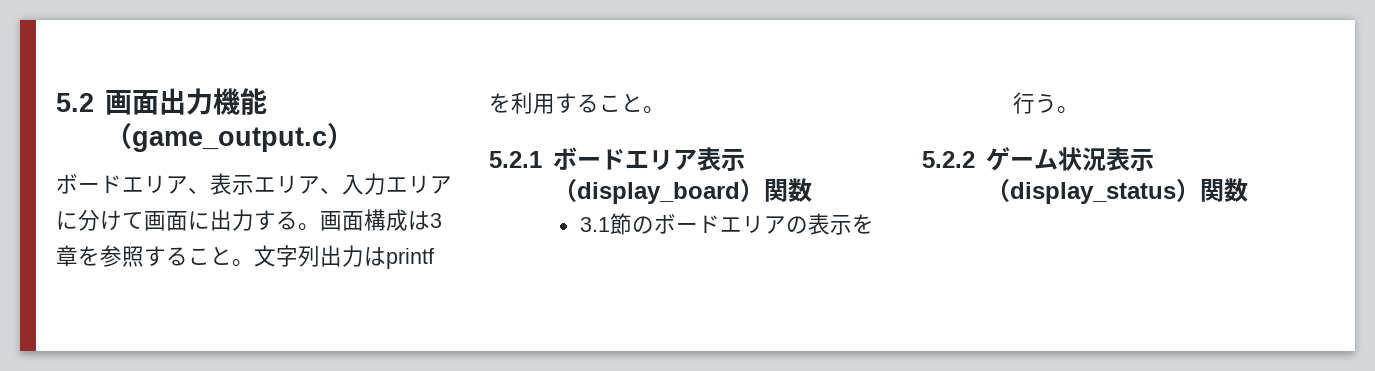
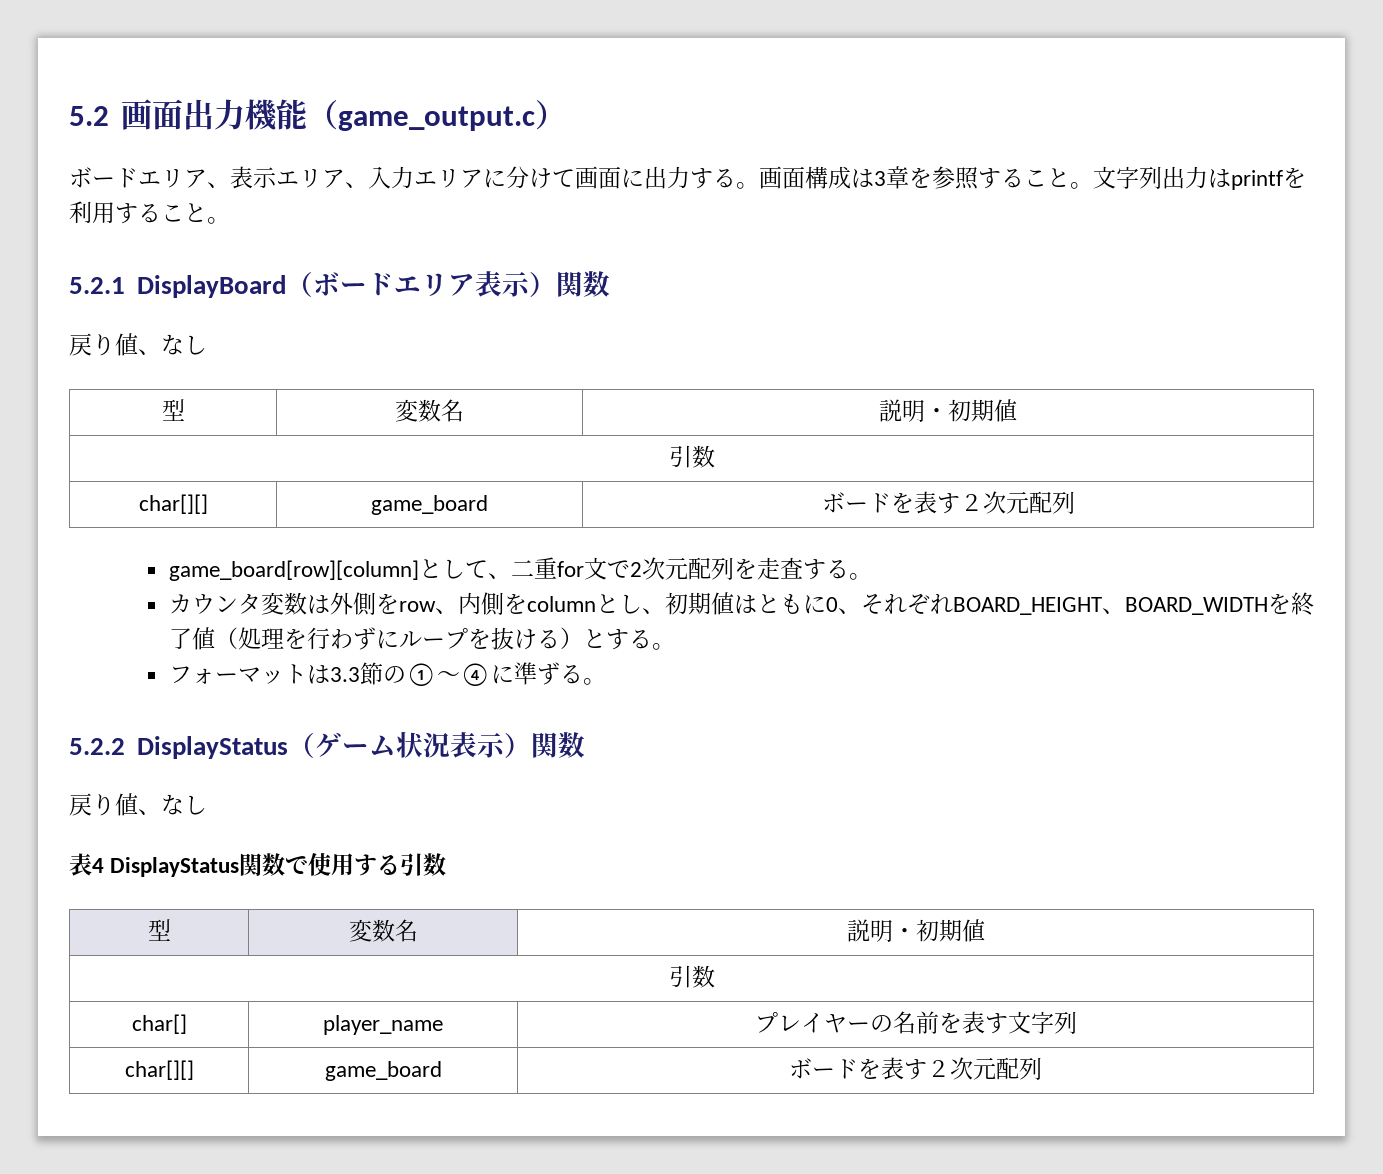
(542, 159) none -> [136,271,313,298] DisplayBoard（
[552,178,812,204] [579,213,874,235] [1012,92,1057,114] （display_board）関数 // 3.1節のボードエリアの表示を行う -> [528,271,610,297] [69,333,207,356] [161,399,185,421] [394,399,464,422] [879,399,1018,422] [668,445,715,468] [138,494,208,514] [370,495,488,515] [821,491,1075,514] [168,557,872,581] [168,592,1314,616] [168,627,675,650] [168,662,583,686] ）関数 // 戻り値、なし // 型 | 変数名 | 説明・初期値 // 引数 // char[][] | game_board | ボードを表す２次元配列 // game_board[row][column]として、二重for文で2次元配列を走査する。 // カウンタ変数は外側をrow、内側をcolumnとし、初期値はともに0、それぞれBOARD_HEIGHT、BOARD_WIDTHを終了値（処理を行わずにループを抜ける）とする。 // フォーマットは3.3節の①～④に準ずる
(975, 159) none -> [136,732,315,759] DisplayStatus（
[985,178,1248,204] （display_status）関数 -> [503,732,585,758] [69,793,207,816] [69,853,447,877] [147,919,171,941] [348,919,418,942] [846,919,985,942] [668,965,715,988] [131,1014,187,1034] [323,1015,443,1035] [754,1011,1077,1034] [124,1060,194,1080] [324,1061,442,1081] [789,1057,1042,1080] ）関数 // 戻り値、なし // 表4 DisplayStatus関数で使用する引数 // 型 | 変数名 | 説明・初期値 // 引数 // char[] | player_name | プレイヤーの名前を表す文字列 // char[][] | game_board | ボードを表す２次元配列

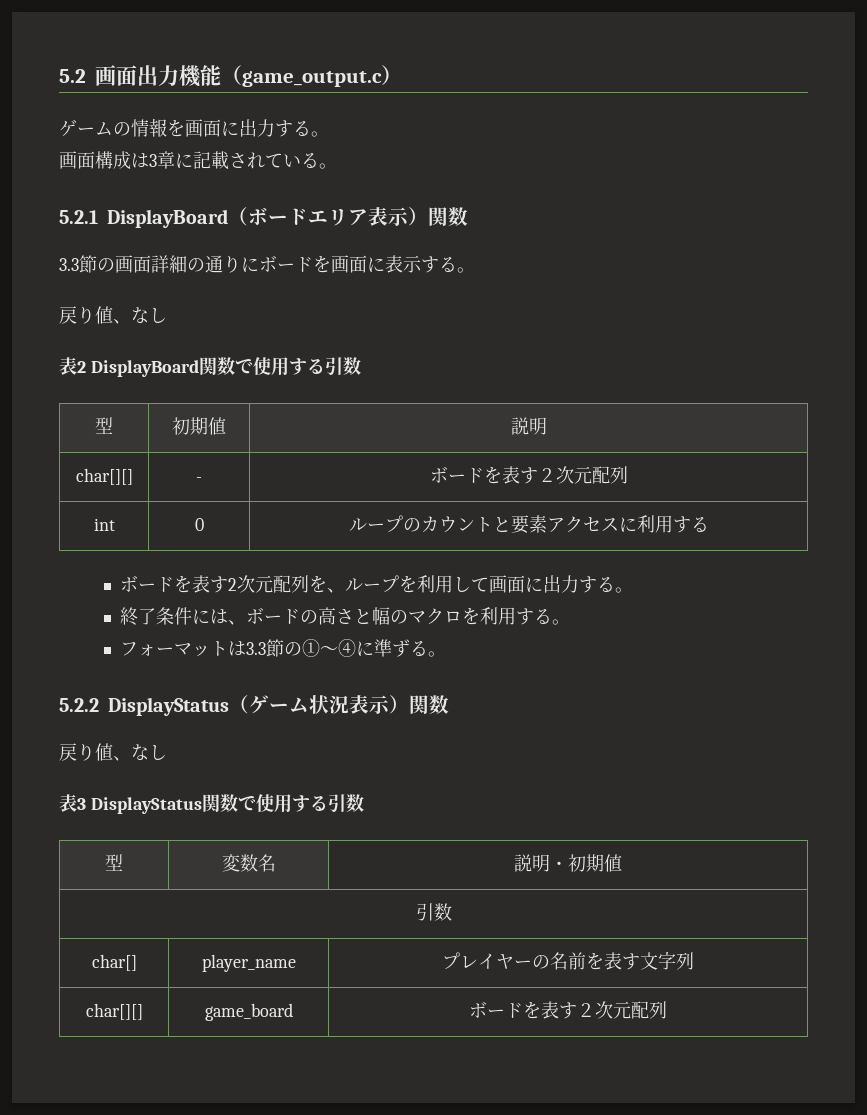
[69,166,759,189] ボードエリア、表示エリア、入力エリアに分けて画面に出力する。 -> [59,118,329,137] ゲームの情報を画面に出力する。 //
[909,166,1306,190] [69,201,207,224] を参照すること。文字列出力はprintfを利用すること -> [175,151,319,170] に記載されている
[69,333,207,356] [161,399,185,421] [394,399,464,422] [879,399,1018,422] [668,445,715,468] [138,494,208,514] [370,495,488,515] [821,491,1075,514] [168,557,872,581] [168,592,1314,616] [168,627,606,650] 戻り値、なし // 型 | 変数名 | 説明・初期値 // 引数 // char[][] | game_board | ボードを表す２次元配列 // game_board[row][column]として、二重for文で2次元配列を走査する。 // カウンタ変数は外側をrow、内側をcolumnとし、初期値はともに0、それぞれBOARD_HEIGHT、BOARD_WIDTHを終了値（処理を行わずにループを抜ける）と -> [59,255,475,273] [59,306,167,324] [59,357,361,377] [95,417,113,434] [172,417,226,435] [510,417,547,435] [75,468,133,485] [196,477,202,482] [429,466,628,484] [93,518,115,531] [194,518,204,531] [348,515,709,534] [119,575,633,593] [119,607,516,626] 3.3節の画面詳細の通りにボードを画面に表示する。 // 戻り値、なし // 表2 DisplayBoard関数で使用する引数 // 型 | 初期値 | 説明 // char[][] | - | ボードを表す２次元配列 // int | 0 | ループのカウントと要素アクセスに利用する // ボードを表す2次元配列を、ループを利用して画面に出力する。 // 終了条件には、ボードの高さと幅のマクロを利用
[92,858,104,873] 4 -> [77,798,86,810] 3

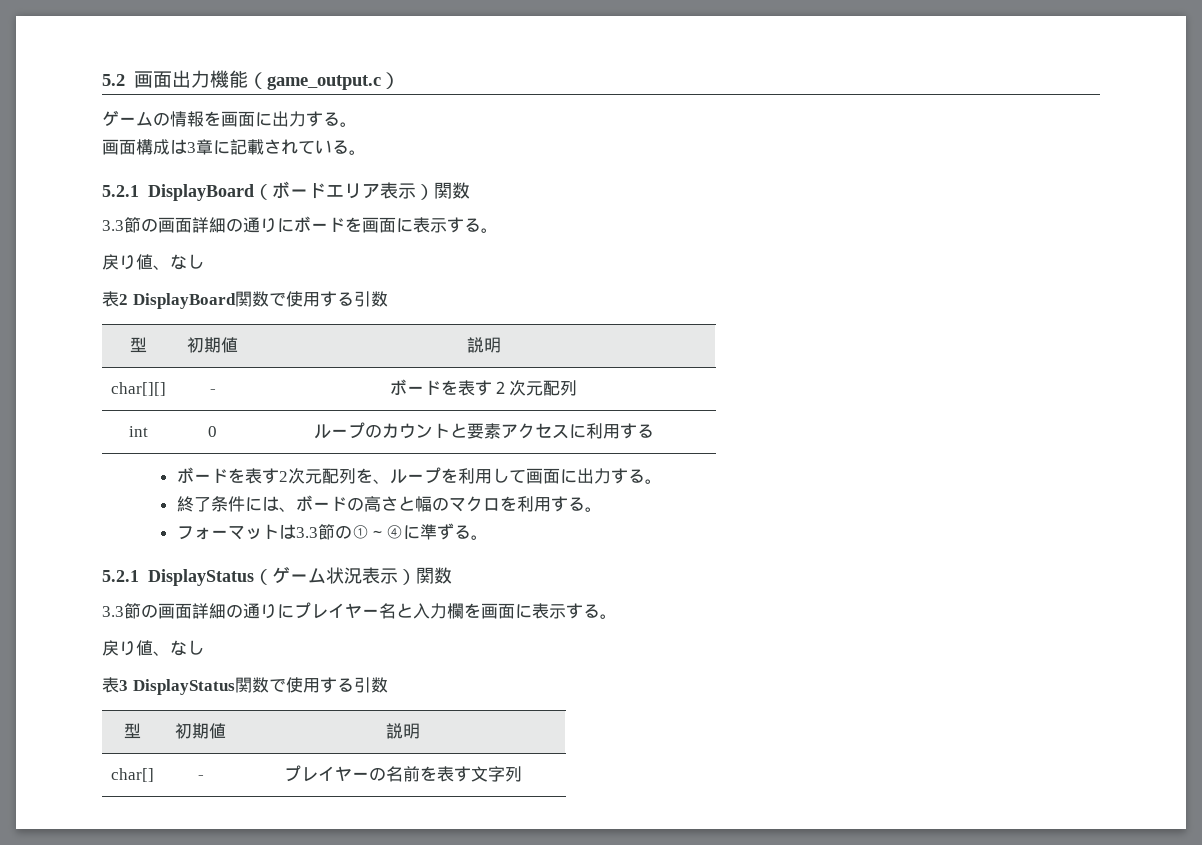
[59,698,99,712] 5.2.2 -> [102,570,139,582] 5.2.1
(449, 704) none -> [102,602,617,619] // 3.3節の画面詳細の通りにプレイヤー名と入力欄を画面に表示する。
[221,854,276,872] [514,854,623,872] [415,903,452,921] 変数名 | 説明・初期値 // 引数 -> [175,723,226,739] [385,723,420,739] 初期値 | 説明
[201,954,296,972] player_name -> [197,775,204,780] -
[85,1003,143,1020] [204,1003,293,1021] [469,1001,668,1019] // char[][] | game_board | ボードを表す２次元配列 -> (522, 774) none

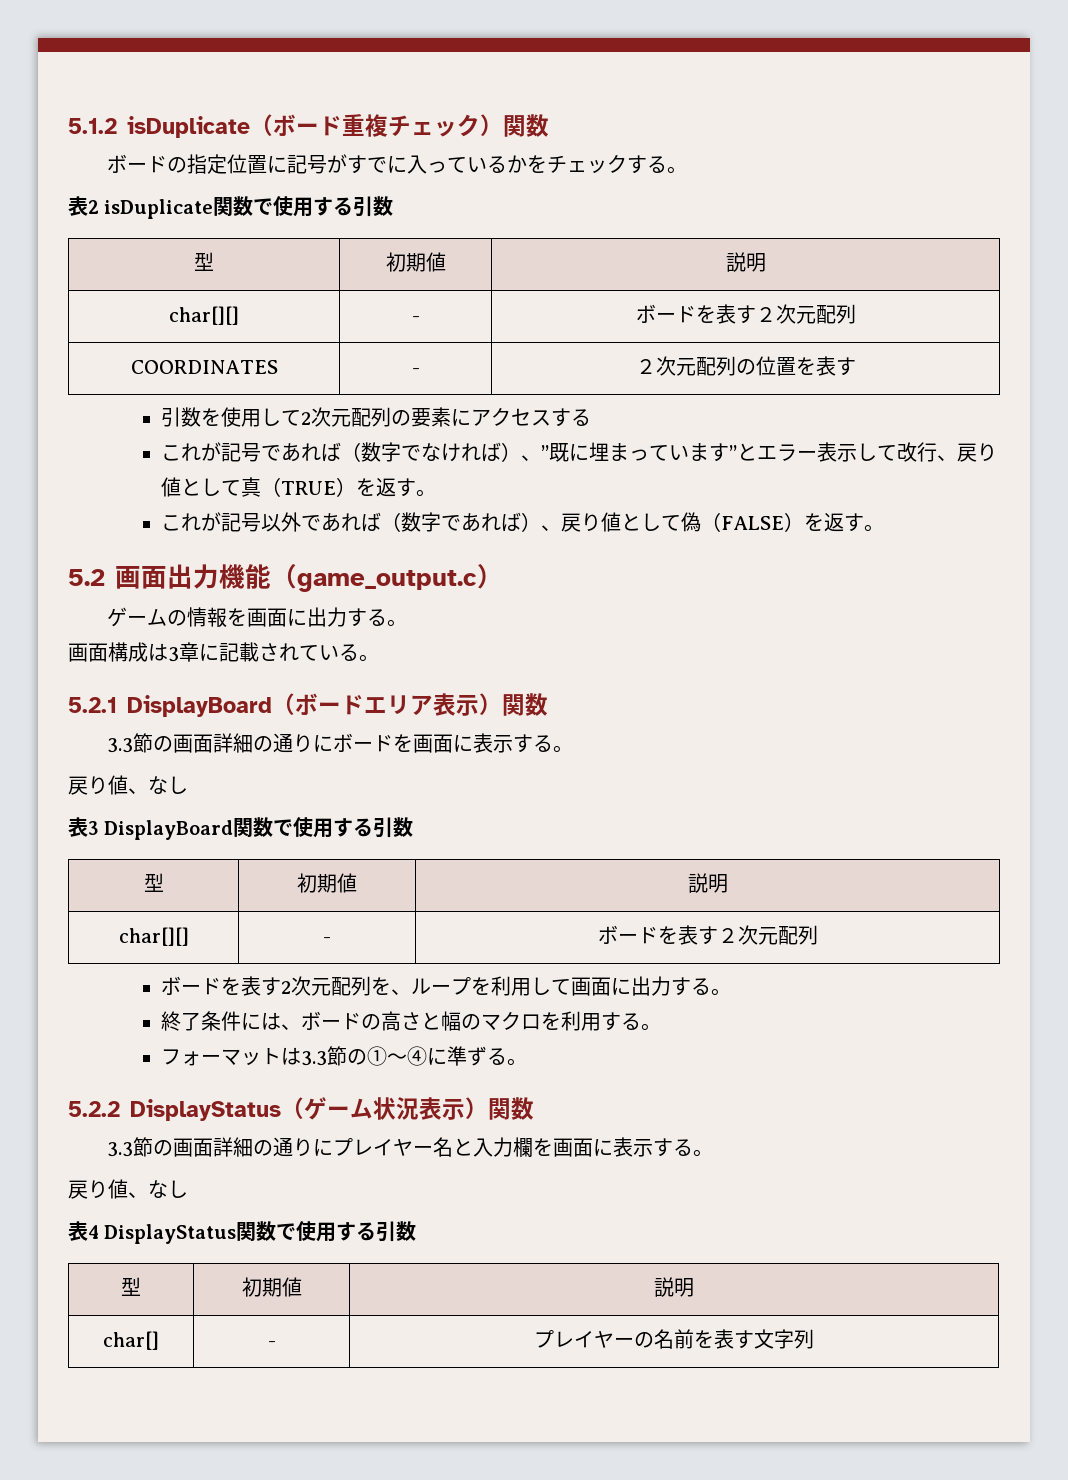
(102, 80) none -> [68,114,549,138] [106,154,687,174] [68,196,394,219] [194,252,214,271] [385,252,446,272] [725,252,766,272] [169,306,239,325] [411,316,420,322] [635,304,856,324] [130,360,278,374] [411,368,420,374] [635,356,856,376] [160,407,591,427] [160,442,997,462] [160,477,436,497] [160,512,884,532] 5.1.2 isDuplicate（ボード重複チェック）関数 // ボードの指定位置に記号がすでに入っているかをチェックする。 // 表2 isDuplicate関数で使用する引数 // 型 | 初期値 | 説明 // char[][] | - | ボードを表す２次元配列 // COORDINATES | - | ２次元配列の位置を表す // 引数を使用して2次元配列の要素にアクセスする // これが記号であれば（数字でなければ）、”既に埋まっています”とエラー表示して改行、戻り値として真（TRUE）を返す。 // これが記号以外であれば（数字であれば）、戻り値として偽（FALSE）を返す。 //
[119,294,128,305] 2 -> [88,821,99,835] 3
[128,426,148,437] [208,426,217,437] [313,422,654,439] // int | 0 | ループのカウントと要素アクセスに利用する -> (818, 935) none
[102,570,139,582] 5.2.1 -> [68,1101,120,1117] 5.2.2
[119,680,128,691] 3 -> [88,1225,99,1239] 4

